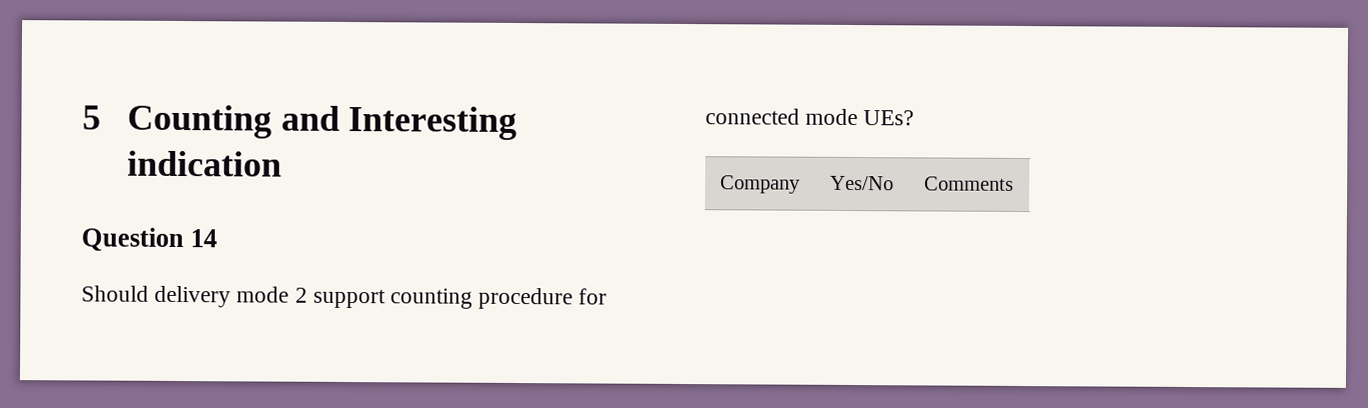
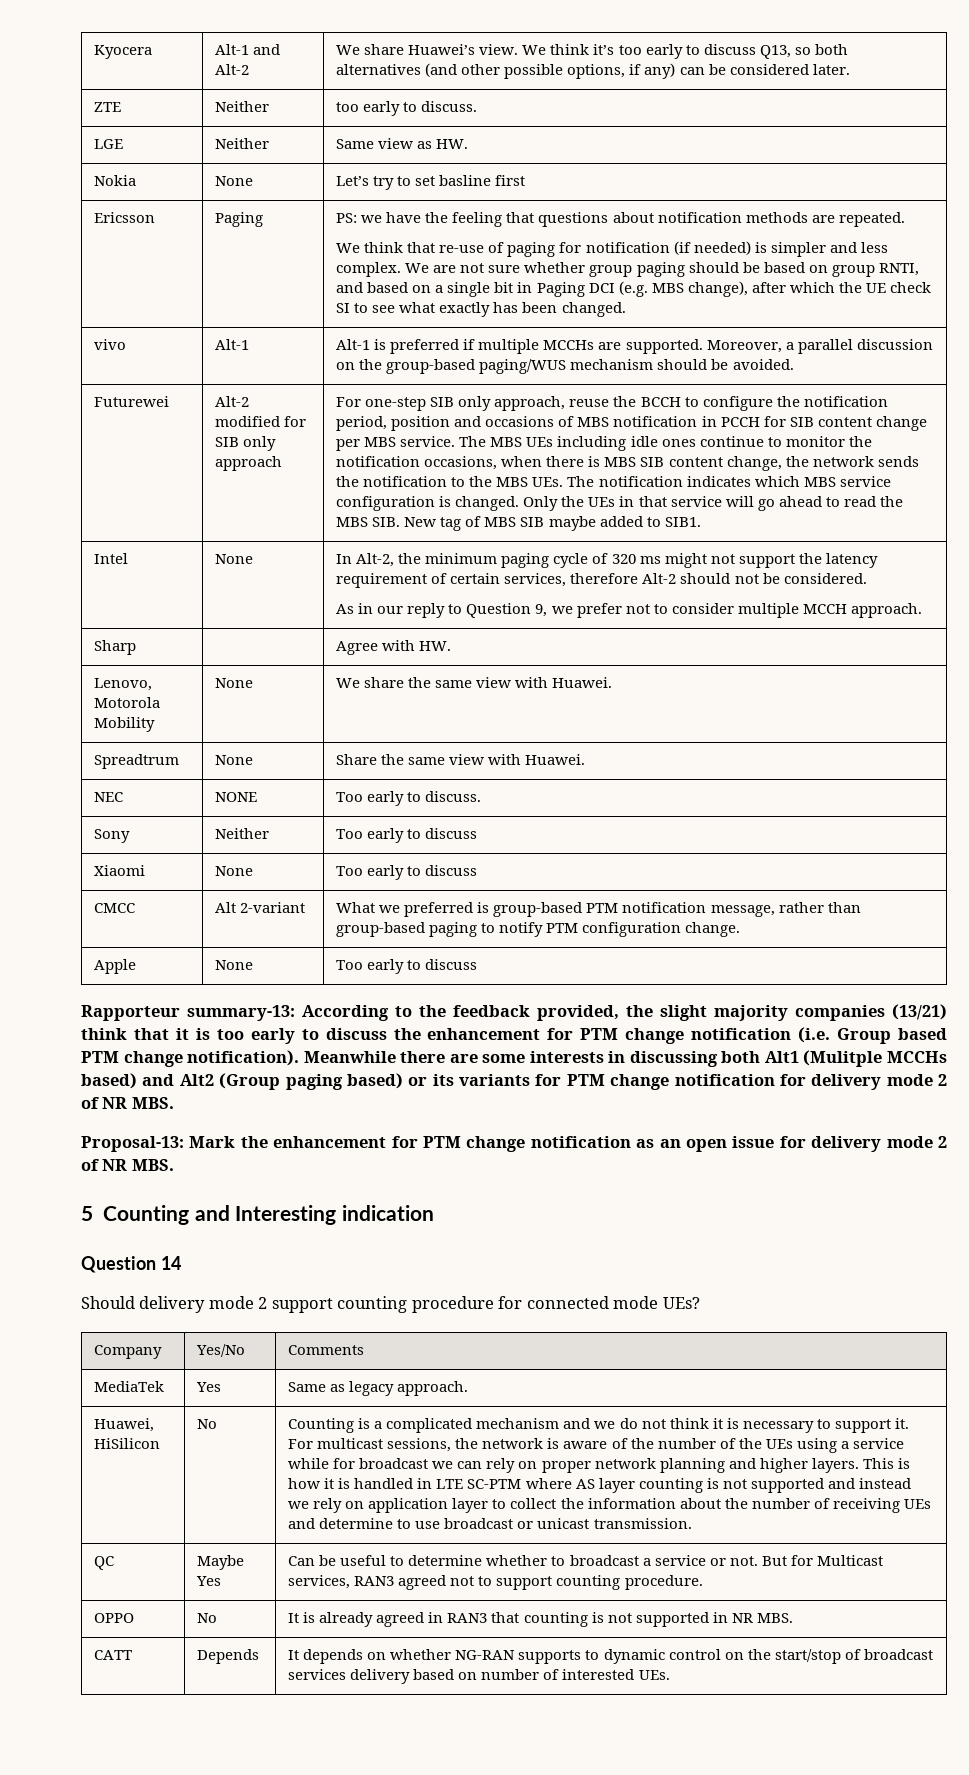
(82, 117) none -> [94,45,153,59] [215,44,281,55] [215,64,250,75] [336,44,848,59] [336,63,850,79] [94,102,122,112] [215,101,270,112] [336,101,478,116] [94,139,124,149] [215,138,270,149] [336,138,469,149] [94,175,137,186] [215,176,254,186] [336,175,526,190] [94,212,156,223] [215,212,264,227] [336,212,905,227] [336,241,888,257] [336,262,919,277] [336,281,931,297] [336,302,626,317] [94,339,127,350] [215,339,250,350] [336,339,933,354] [336,359,794,374] [94,396,170,407] [215,396,250,407] [215,416,307,427] [215,436,277,451] [215,456,283,471] [336,396,888,411] [336,416,927,431] [336,436,872,451] [336,456,919,471] [336,476,891,487] [336,496,903,511] [336,516,701,531] [94,553,129,564] [215,554,254,564] [336,553,878,568] [336,573,867,588] [336,603,922,618] [94,640,137,655] [336,640,452,655] [94,678,153,691] [94,697,161,708] [94,717,156,732] [215,678,254,688] [336,677,613,688] [94,754,180,769] [215,755,254,765] [336,754,586,765] [94,792,124,802] [215,792,258,802] [336,791,482,806] [94,829,131,843] [215,828,270,839] [336,828,478,843] [94,865,146,876] [215,866,254,876] [336,865,478,880] [94,903,136,913] [215,902,306,913] [336,902,861,917] [336,922,741,937] [94,959,137,974] [215,960,254,970] [336,959,478,974] [81,1004,947,1021] [81,1027,947,1044] [81,1050,948,1067] [81,1073,947,1090] [81,1097,174,1109] [81,1136,947,1152] [81,1159,174,1171] Kyocera | Alt-1 and Alt-2 | We share Huawei’s view. We think it’s too early to discuss Q13, so both alternatives (and other possible options, if any) can be considered later. // ZTE | Neither | too early to discuss. // LGE | Neither | Same view as HW. // Nokia | None | Let’s try to set basline first // Ericsson | Paging | PS: we have the feeling that questions about notification methods are repeated. // We think that re-use of paging for notification (if needed) is simpler and less complex. We are not sure whether group paging should be based on group RNTI, and based on a single bit in Paging DCI (e.g. MBS change), after which the UE check SI to see what exactly has been changed. // vivo | Alt-1 | Alt-1 is preferred if multiple MCCHs are supported. Moreover, a parallel discussion on the group-based paging/WUS mechanism should be avoided. // Futurewei | Alt-2 modified for SIB only approach | For one-step SIB only approach, reuse the BCCH to configure the notification period, position and occasions of MBS notification in PCCH for SIB content change per MBS service. The MBS UEs including idle ones continue to monitor the notification occasions, when there is MBS SIB content change, the network sends the notification to the MBS UEs. The notification indicates which MBS service configuration is changed. Only the UEs in that service will go ahead to read the MBS SIB. New tag of MBS SIB maybe added to SIB1. // Intel | None | In Alt-2, the minimum paging cycle of 320 ms might not support the latency requirement of certain services, therefore Alt-2 should not be considered. // As in our reply to Question 9, we prefer not to consider multiple MCCH approach. // Sharp | | Agree with HW. // Lenovo, Motorola Mobility | None | We share the same view with Huawei. // Spreadtrum | None | Share the same view with Huawei. // NEC | NONE | Too early to discuss. // Sony | Neither | Too early to discuss // Xiaomi | None | Too early to discuss // CMCC | Alt 2-variant | What we preferred is group-based PTM notification message, rather than group-based paging to notify PTM configuration change. // Apple | None | Too early to discuss // Rapporteur summary-13: According to the feedback provided, the slight majority companies (13/21) think that it is too early to discuss the enhancement for PTM change notification (i.e. Group based PTM change notification). Meanwhile there are some interests in discussing both Alt1 (Mulitple MCCHs based) and Alt2 (Group paging based) or its variants for PTM change notification for delivery mode 2 of NR MBS. // Proposal-13: Mark the enhancement for PTM change notification as an open issue for delivery mode 2 of NR MBS. //
(1015, 183) none -> [94,1381,165,1392] [196,1382,222,1392] [288,1381,469,1396] [94,1418,155,1432] [94,1438,161,1449] [197,1419,218,1429] [288,1418,909,1433] [288,1438,904,1453] [288,1458,910,1473] [288,1478,911,1493] [288,1498,931,1513] [288,1518,692,1529] [94,1556,115,1570] [197,1555,245,1570] [196,1576,222,1586] [288,1555,883,1566] [288,1575,703,1590] [94,1613,135,1623] [197,1613,218,1623] [288,1612,793,1627] [94,1650,133,1660] [197,1649,260,1664] [288,1649,933,1664] [288,1669,670,1684] // MediaTek | Yes | Same as legacy approach. // Huawei, HiSilicon | No | Counting is a complicated mechanism and we do not think it is necessary to support it. For multicast sessions, the network is aware of the number of the UEs using a service while for broadcast we can rely on proper network planning and higher layers. This is how it is handled in LTE SC-PTM where AS layer counting is not supported and instead we rely on application layer to collect the information about the number of receiving UEs and determine to use broadcast or unicast transmission. // QC | Maybe Yes | Can be useful to determine whether to broadcast a service or not. But for Multicast services, RAN3 agreed not to support counting procedure. // OPPO | No | It is already agreed in RAN3 that counting is not supported in NR MBS. // CATT | Depends | It depends on whether NG-RAN supports to dynamic control on the start/stop of broadcast services delivery based on number of interested UEs.

